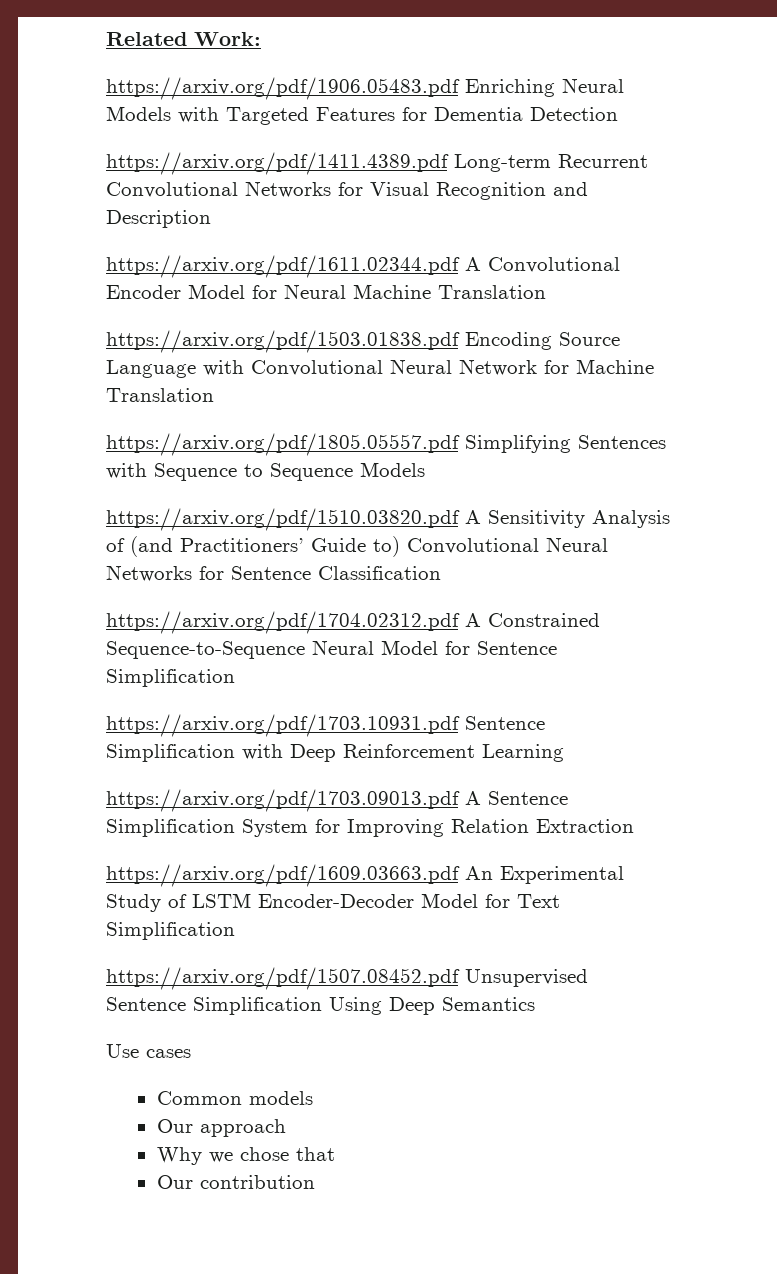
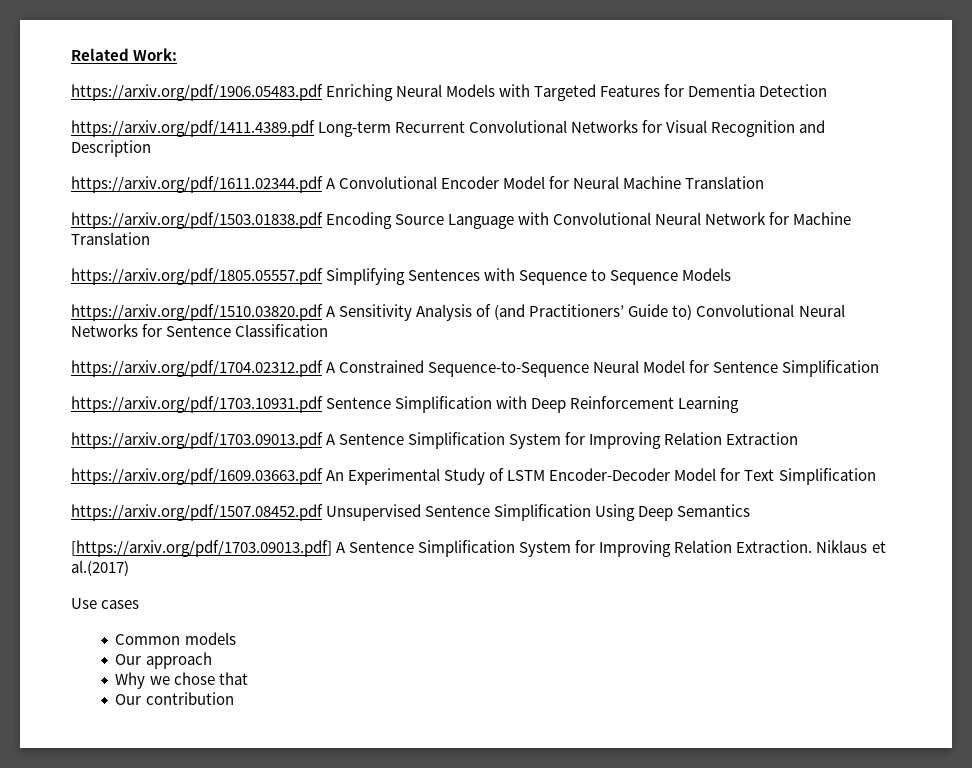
(535, 1004) none -> [71,540,886,557] [71,560,129,576] // [https://arxiv.org/pdf/1703.09013.pdf] A Sentence Simplification System for Improving Relation Extraction. Niklaus et al.(2017)

